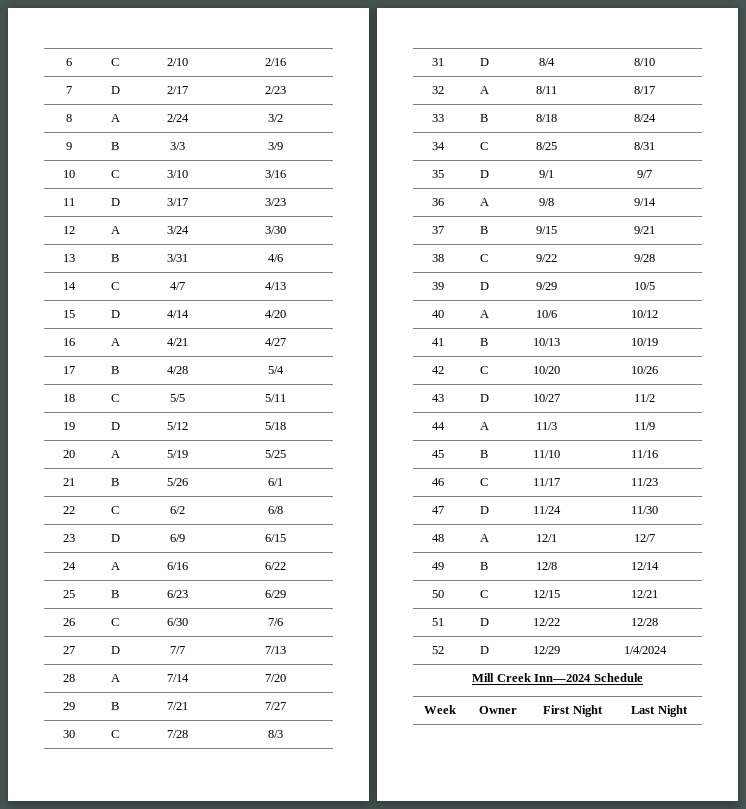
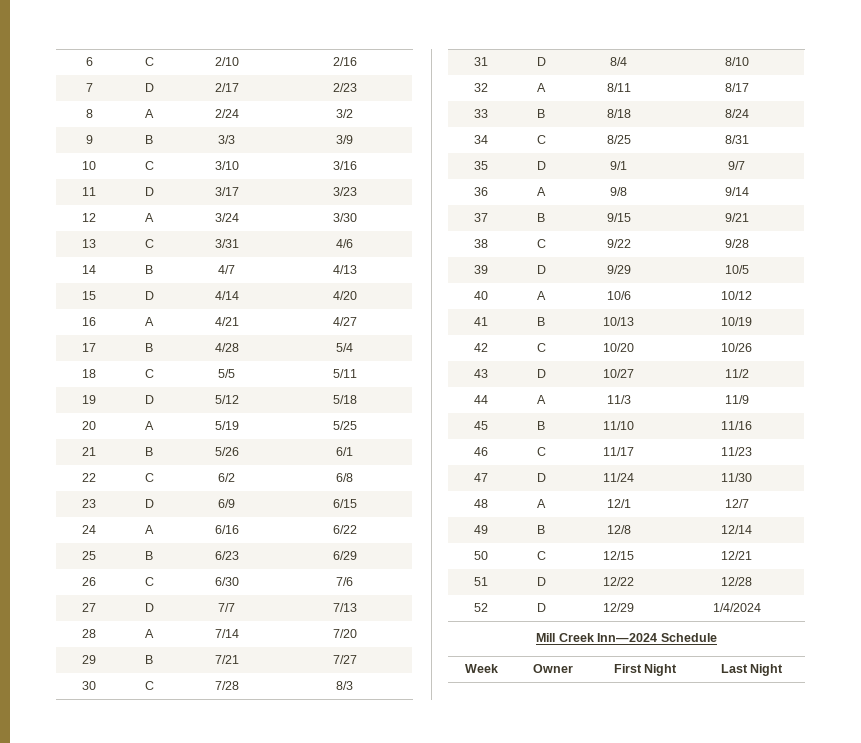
[111,254,119,262] B -> [144,239,154,248] C
[111,282,119,290] C -> [145,265,153,274] B

